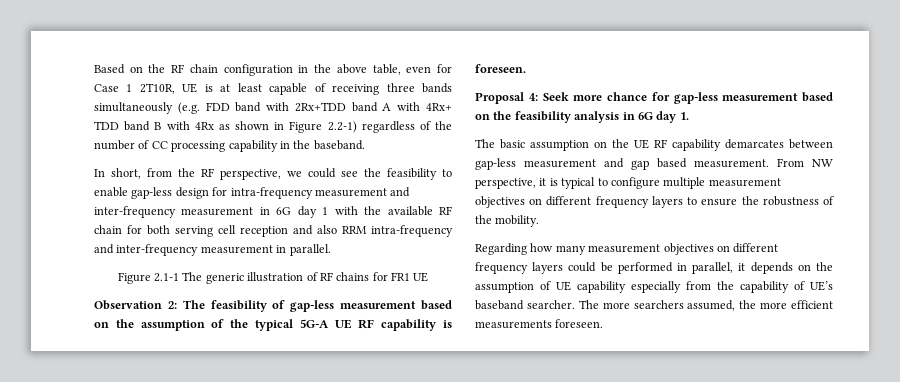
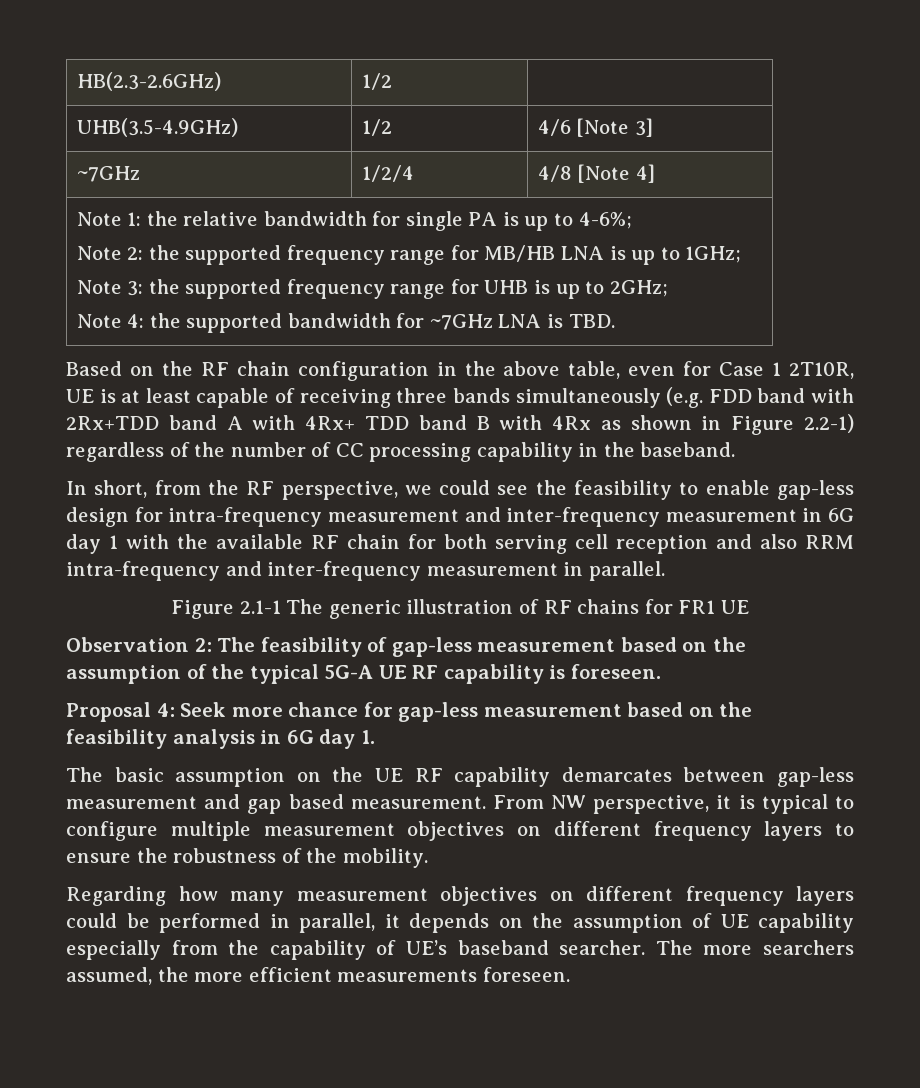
(94, 69) none -> [76,72,221,91] [361,73,392,90] [76,118,238,137] [361,119,392,136] [537,118,653,137] [76,166,140,182] [361,165,414,182] [537,164,655,183] [76,211,632,231] [76,245,742,265] [76,279,668,299] [76,313,615,333] HB(2.3-2.6GHz) | 1/2 | // UHB(3.5-4.9GHz) | 1/2 | 4/6 [Note 3] // ~7GHz | 1/2/4 | 4/8 [Note 4] // Note 1: the relative bandwidth for single PA is up to 4-6%; // Note 2: the supported frequency range for MB/HB LNA is up to 1GHz; // Note 3: the supported frequency range for UHB is up to 2GHz; // Note 4: the supported bandwidth for ~7GHz LNA is TBD. //

